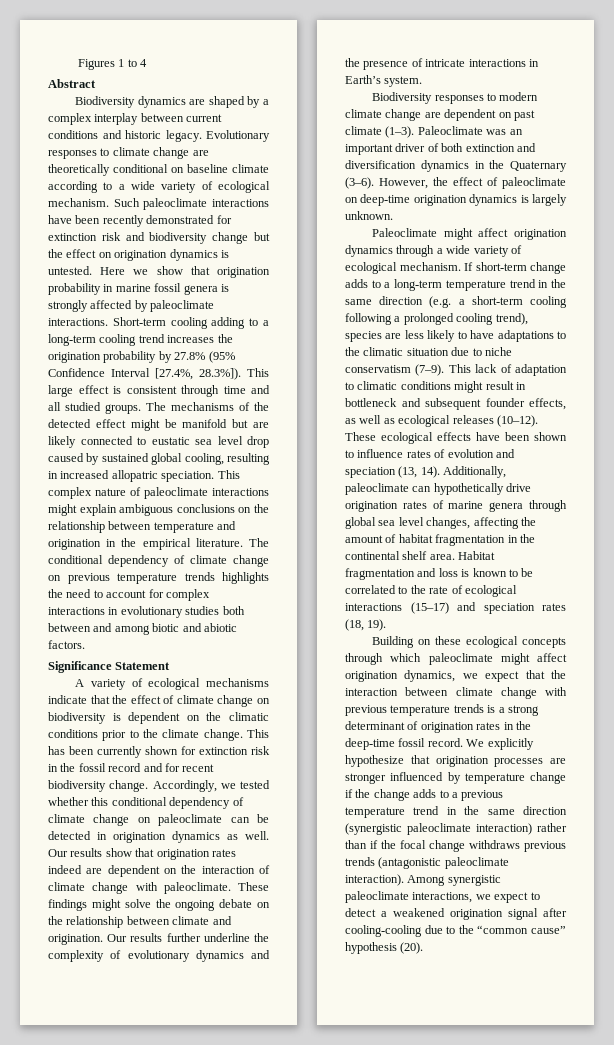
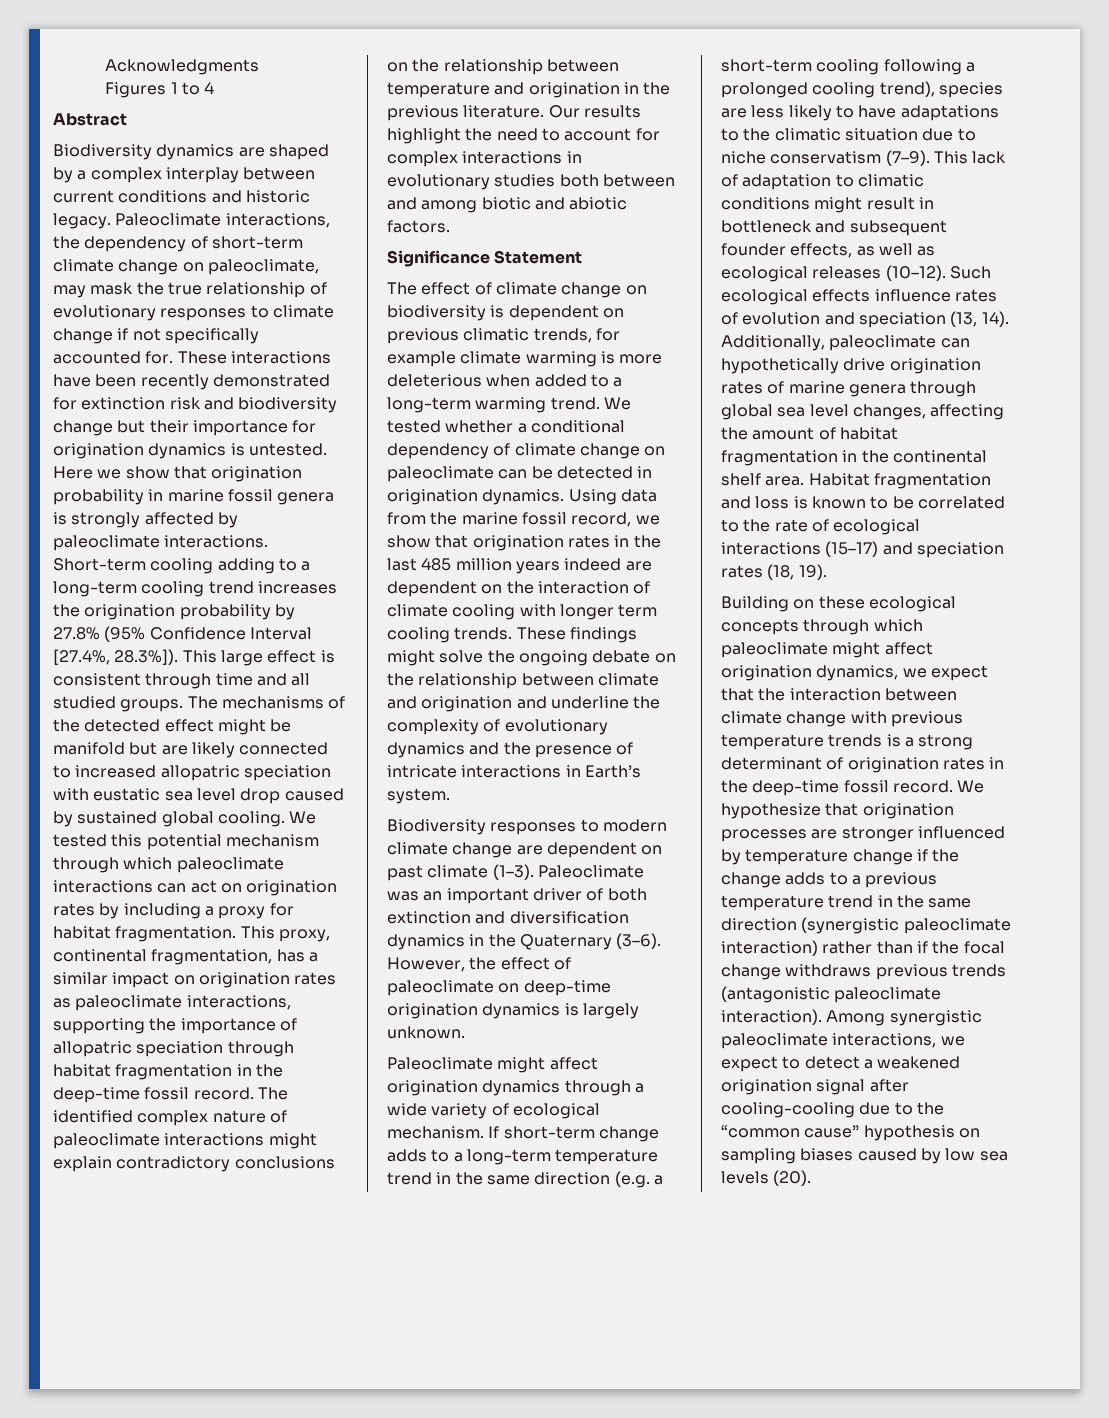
(78, 64) none -> [105,59,260,75] Acknowledgments //
[206,130,270,142] [48,147,209,159] [48,164,269,176] [48,181,270,193] [48,198,208,210] Evolutionary responses to climate change are theoretically conditional on baseline climate according to a wide variety of ecological mechanism. Such paleoclimate -> [115,213,330,228] [53,236,303,252] [53,259,319,275] [53,282,327,298] [53,305,334,321] [53,328,259,344] [53,351,227,364] Paleoclimate interactions, the dependency of short-term climate change on paleoclimate, may mask the true relationship of evolutionary responses to climate change if not specifically accounted for. These
[48,249,112,258] the effect on -> [149,420,317,436] their importance for
(146, 441) none -> [75,765,331,781] [53,788,89,801] increased allopatric speciation with
[184,453,270,465] [48,470,240,482] cooling, resulting in increased allopatric speciation. This -> [217,811,317,827] [53,834,319,850] [53,857,284,873] [53,880,338,896] [53,903,294,919] [53,926,330,942] [53,949,318,965] [53,972,337,988] [53,995,291,1011] [53,1018,297,1034] [53,1041,294,1057] [53,1064,283,1080] [53,1087,288,1103] [53,1110,133,1123] cooling. We tested this potential mechanism through which paleoclimate interactions can act on origination rates by including a proxy for habitat fragmentation. This proxy, continental fragmentation, has a similar impact on origination rates as paleoclimate interactions, supporting the importance of allopatric speciation through habitat fragmentation in the deep-time fossil record. The identified
[119,504,174,516] ambiguous -> [116,1156,231,1172] contradictory
[142,538,269,550] [48,555,269,567] [48,572,269,584] empirical literature. The conditional dependency of climate change on previous temperature trends highlights -> [387,105,641,121] [387,128,461,144] previous literature. Our results highlight
[75,678,269,690] [48,695,128,704] A variety of ecological mechanisms indicate that the -> [387,282,417,295] The
[206,712,269,721] [48,729,269,741] [48,746,270,758] [48,763,215,772] [48,780,236,792] the climatic conditions prior to the climate change. This has been currently shown for extinction risk in the fossil record and for recent biodiversity change. Accordingly, we -> [387,328,620,344] [387,351,663,367] [387,374,623,387] [387,397,631,413] previous climatic trends, for example climate warming is more deleterious when added to a long-term warming trend. We
[91,797,109,806] this -> [517,423,527,433] a
[172,831,269,843] [48,848,236,860] dynamics as well. Our results show that origination rates -> [482,489,657,505] [387,512,660,527] [387,535,661,551] [387,558,560,574] dynamics. Using data from the marine fossil record, we show that origination rates in the last 485 million years
[92,882,231,894] change with paleoclimate. -> [452,604,658,620] [387,627,513,643] cooling with longer term cooling trends.
[48,933,201,945] origination. Our results further -> [421,696,547,712] origination and
[345,432,376,441] These -> [949,266,991,279] Such
[476,432,567,441] [345,450,354,458] have been shown to -> (871, 295) none
[487,738,534,750] explicitly -> (985, 786) none
(397, 948) none -> [958,1128,980,1138] [721,1148,1008,1164] [721,1171,769,1184] on sampling biases caused by low sea levels

